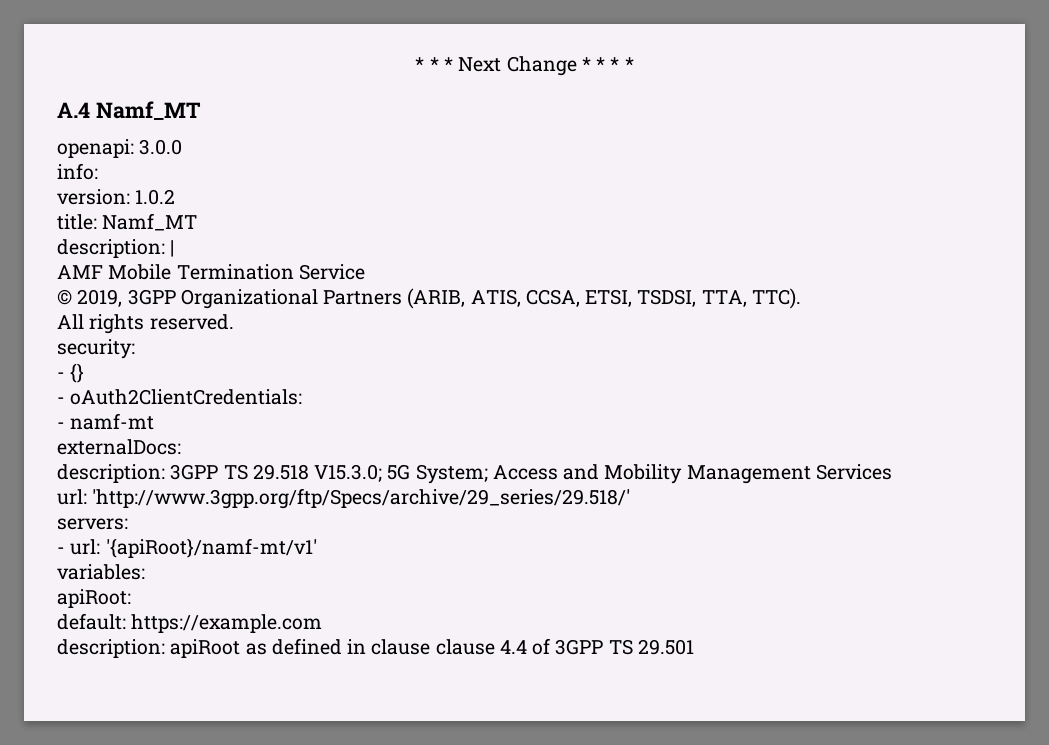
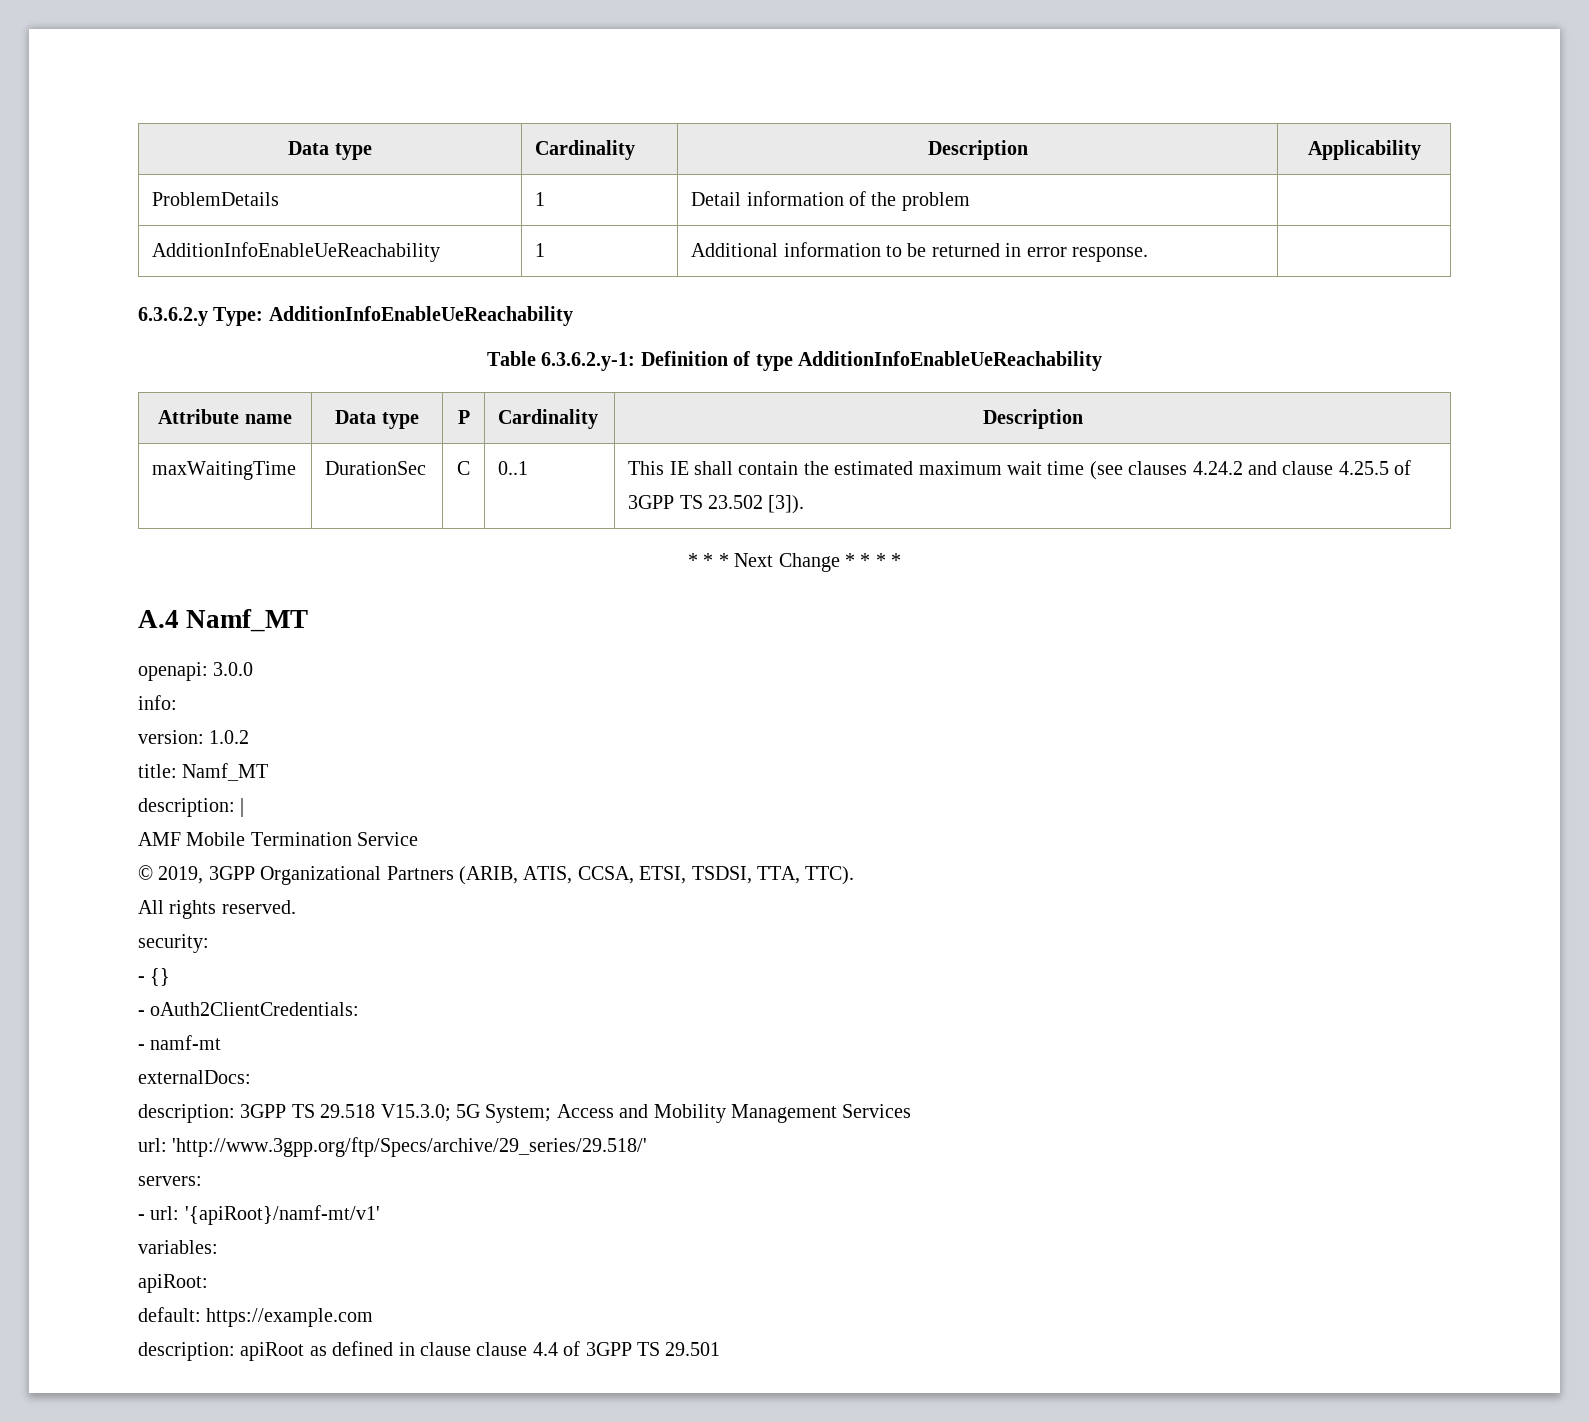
(415, 64) none -> [288,141,372,160] [535,140,636,160] [927,140,1028,160] [1307,140,1421,160] [152,192,280,206] [535,192,546,206] [691,191,970,211] [152,242,441,262] [535,243,546,257] [691,242,1149,262] [138,306,573,326] [487,351,1102,371] [158,409,292,424] [335,410,419,429] [457,410,470,424] [498,409,599,429] [982,409,1083,429] [152,461,297,480] [325,461,427,475] [457,461,470,475] [498,461,529,475] [628,460,1412,480] [628,495,805,514] Data type | Cardinality | Description | Applicability // ProblemDetails | 1 | Detail information of the problem | // AdditionInfoEnableUeReachability | 1 | Additional information to be returned in error response. | // 6.3.6.2.y Type: AdditionInfoEnableUeReachability // Table 6.3.6.2.y-1: Definition of type AdditionInfoEnableUeReachability // Attribute name | Data type | P | Cardinality | Description // maxWaitingTime | DurationSec | C | 0..1 | This IE shall contain the estimated maximum wait time (see clauses 4.24.2 and clause 4.25.5 of 3GPP TS 23.502 [3]). //

